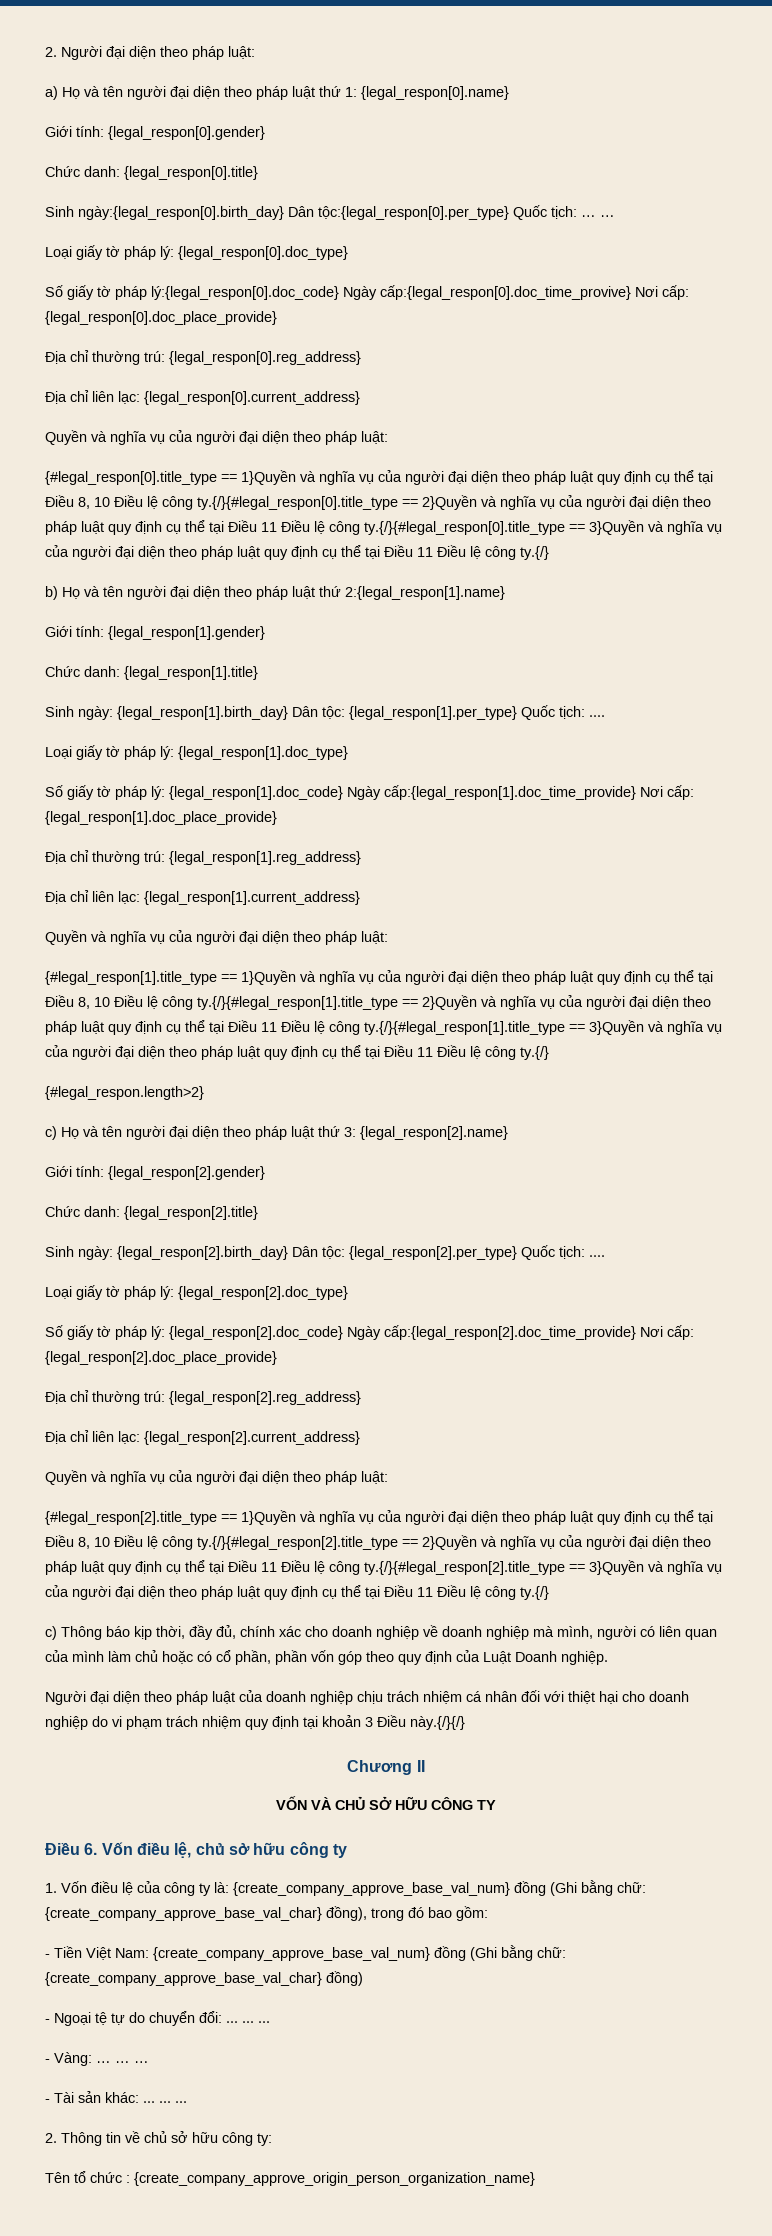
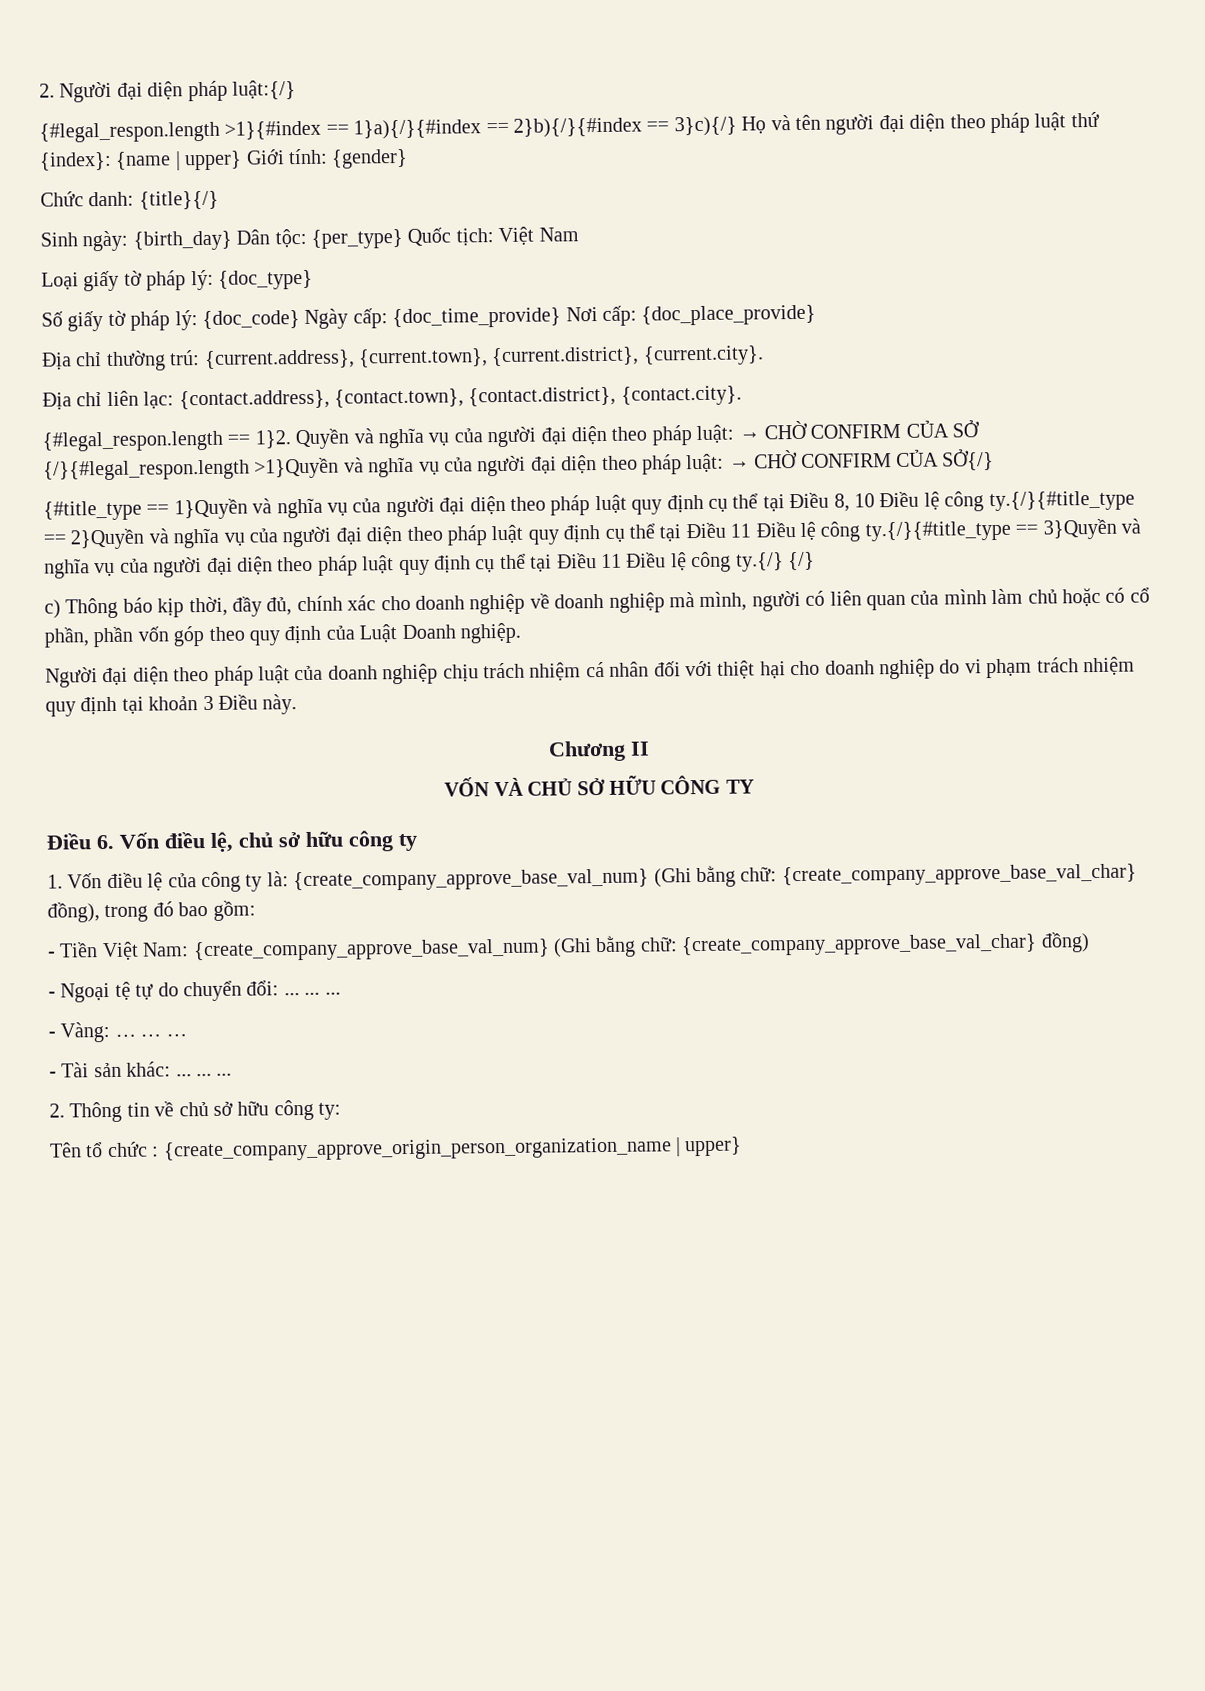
[160,46,255,60] [45,86,58,100] theo pháp luật: // a) -> [187,80,296,102] [39,116,737,143] pháp luật:{/} // {#legal_respon.length >1}{#index == 1}a){/}{#index == 2}b){/}{#index == 3}c){/}
[345,86,509,100] [45,126,265,140] [45,166,258,180] [45,205,615,220] [45,245,348,260] [45,285,689,300] [45,311,277,325] [45,350,361,365] [45,390,360,405] 1: {legal_respon[0].name} // Giới tính: {legal_respon[0].gender} // Chức danh: {legal_respon[0].title} // Sinh ngày:{legal_respon[0].birth_day} Dân tộc:{legal_respon[0].per_type} Quốc tịch: … … // Loại giấy tờ pháp lý: {legal_respon[0].doc_type} // Số giấy tờ pháp lý:{legal_respon[0].doc_code} Ngày cấp:{legal_respon[0].doc_time_provive} Nơi cấp: {legal_respon[0].doc_place_provide} // Địa chỉ thường trú: {legal_respon[0].reg_address} // Địa chỉ liên lạc: {legal_respon[0].current_address} // -> [39,148,409,171] [40,190,219,210] [40,226,579,252] [41,269,313,292] [41,304,817,332] [41,345,764,371] [42,385,742,410] [42,430,291,452] {index}: {name | upper} Giới tính: {gender} // Chức danh: {title}{/} // Sinh ngày: {birth_day} Dân tộc: {per_type} Quốc tịch: Việt Nam // Loại giấy tờ pháp lý: {doc_type} // Số giấy tờ pháp lý: {doc_code} Ngày cấp: {doc_time_provide} Nơi cấp: {doc_place_provide} // Địa chỉ thường trú: {current.address}, {current.town}, {current.district}, {current.city}. // Địa chỉ liên lạc: {contact.address}, {contact.town}, {contact.district}, {contact.city}. // {#legal_respon.length == 1}2.
[45,471,217,485] // {#legal_respon[0].title_type -> [738,420,981,440] [43,449,995,481] [43,500,142,521] → CHỜ CONFIRM CỦA SỞ {/}{#legal_respon.length >1}Quyền và nghĩa vụ của người đại diện theo pháp luật: → CHỜ CONFIRM CỦA SỞ{/} // {#title_type
[197,496,398,510] ty.{/}{#legal_respon[0].title_type -> [988,490,1135,512] ty.{/}{#title_type
[364,521,565,535] ty.{/}{#legal_respon[0].title_type -> [864,520,1011,542] ty.{/}{#title_type
[45,586,505,600] [45,626,265,640] [45,666,258,680] [45,705,605,720] [45,745,348,760] [45,785,694,800] [45,811,277,825] [45,850,361,865] [45,890,360,905] [45,930,388,945] [45,970,713,985] [45,995,711,1010] [45,1020,722,1035] [45,1045,549,1060] [45,1086,204,1100] [45,1126,508,1140] [45,1166,265,1180] [45,1206,258,1220] [45,1245,605,1260] [45,1285,348,1300] [45,1325,694,1340] [45,1351,277,1365] [45,1390,361,1405] [45,1430,360,1445] [45,1470,388,1485] [45,1510,713,1525] [45,1535,711,1550] [45,1560,722,1575] [45,1585,549,1600] // b) Họ và tên người đại diện theo pháp luật thứ 2:{legal_respon[1].name} // Giới tính: {legal_respon[1].gender} // Chức danh: {legal_respon[1].title} // Sinh ngày: {legal_respon[1].birth_day} Dân tộc: {legal_respon[1].per_type} Quốc tịch: .... // Loại giấy tờ pháp lý: {legal_respon[1].doc_type} // Số giấy tờ pháp lý: {legal_respon[1].doc_code} Ngày cấp:{legal_respon[1].doc_time_provide} Nơi cấp: {legal_respon[1].doc_place_provide} // Địa chỉ thường trú: {legal_respon[1].reg_address} // Địa chỉ liên lạc: {legal_respon[1].current_address} // Quyền và nghĩa vụ của người đại diện theo pháp luật: // {#legal_respon[1].title_type == 1}Quyền và nghĩa vụ của người đại diện theo pháp luật quy định cụ thể tại Điều 8, 10 Điều lệ công ty.{/}{#legal_respon[1].title_type == 2}Quyền và nghĩa vụ của người đại diện theo pháp luật quy định cụ thể tại Điều 11 Điều lệ công ty.{/}{#legal_respon[1].title_type == 3}Quyền và nghĩa vụ của người đại diện theo pháp luật quy định cụ thể tại Điều 11 Điều lệ công ty.{/} // {#legal_respon.length>2} // c) Họ và tên người đại diện theo pháp luật thứ 3: {legal_respon[2].name} // Giới tính: {legal_respon[2].gender} // Chức danh: {legal_respon[2].title} // Sinh ngày: {legal_respon[2].birth_day} Dân tộc: {legal_respon[2].per_type} Quốc tịch: .... // Loại giấy tờ pháp lý: {legal_respon[2].doc_type} // Số giấy tờ pháp lý: {legal_respon[2].doc_code} Ngày cấp:{legal_respon[2].doc_time_provide} Nơi cấp: {legal_respon[2].doc_place_provide} // Địa chỉ thường trú: {legal_respon[2].reg_address} // Địa chỉ liên lạc: {legal_respon[2].current_address} // Quyền và nghĩa vụ của người đại diện theo pháp luật: // {#legal_respon[2].title_type == 1}Quyền và nghĩa vụ của người đại diện theo pháp luật quy định cụ thể tại Điều 8, 10 Điều lệ công ty.{/}{#legal_respon[2].title_type == 2}Quyền và nghĩa vụ của người đại diện theo pháp luật quy định cụ thể tại Điều 11 Điều lệ công ty.{/}{#legal_respon[2].title_type == 3}Quyền và nghĩa vụ của người đại diện theo pháp luật quy định cụ thể tại Điều 11 Điều lệ công ty.{/} -> [787,551,815,571] {/}
[410,1716,465,1730] này.{/}{/} -> [262,694,298,715] này.
[514,1881,546,1896] đồng -> (650, 880) none
[434,1946,466,1961] đồng -> (550, 950) none
[134,2172,535,2186] {create_company_approve_origin_person_organization_name} -> [162,1136,743,1162] {create_company_approve_origin_person_organization_name | upper}

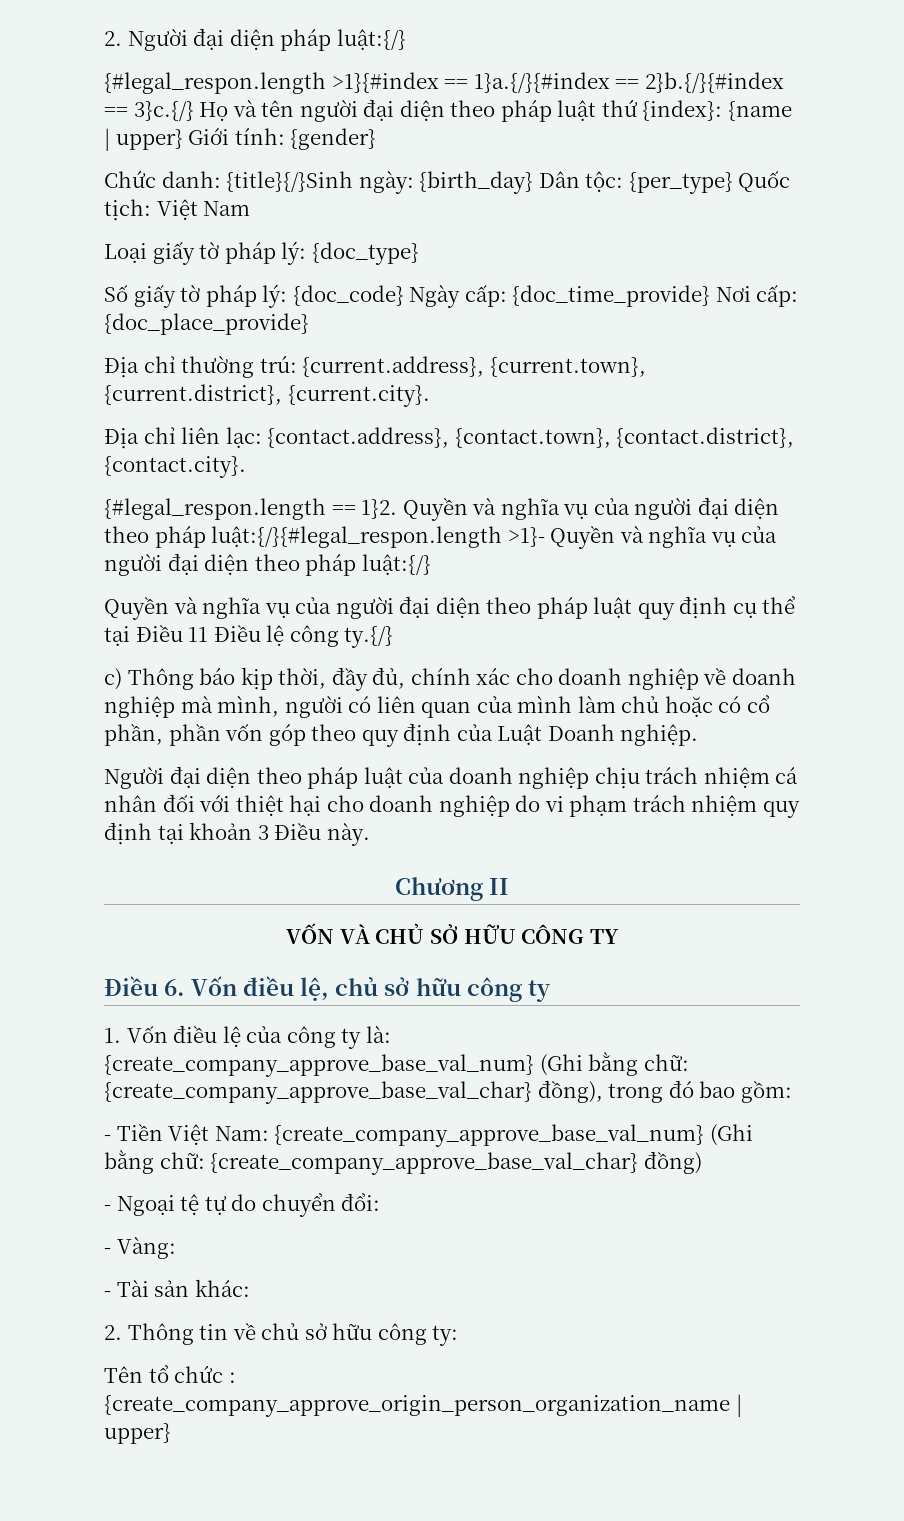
[353,116,737,140] 1}a){/}{#index == 2}b){/}{#index == 3}c){/} -> [473,72,784,93] [104,101,194,121] 1}a.{/}{#index == 2}b.{/}{#index == 3}c.{/}
[138,190,219,210] [40,232,78,247] {title}{/} // Sinh -> [226,171,354,192] {title}{/}Sinh
[696,420,981,444] [43,449,995,481] [43,490,1135,521] [43,518,1117,550] luật: → CHỜ CONFIRM CỦA SỞ {/}{#legal_respon.length >1}Quyền và nghĩa vụ của người đại diện theo pháp luật: → CHỜ CONFIRM CỦA SỞ{/} // {#title_type == 1}Quyền và nghĩa vụ của người đại diện theo pháp luật quy định cụ thể tại Điều 8, 10 Điều lệ công ty.{/}{#title_type == 2}Quyền và nghĩa vụ của người đại diện theo pháp luật quy định cụ thể tại Điều 11 Điều lệ công ty.{/}{#title_type == 3}Quyền -> [211,526,778,549] [104,553,431,576] [104,597,169,620] luật:{/}{#legal_respon.length >1}- Quyền và nghĩa vụ của người đại diện theo pháp luật:{/} // Quyền
[787,551,815,571] {/} -> (394, 637) none
[283,991,341,996] ... ... ... -> (381, 1202) none
[114,1033,187,1037] … … … -> (176, 1248) none
[175,1072,233,1077] ... ... ... -> (250, 1288) none

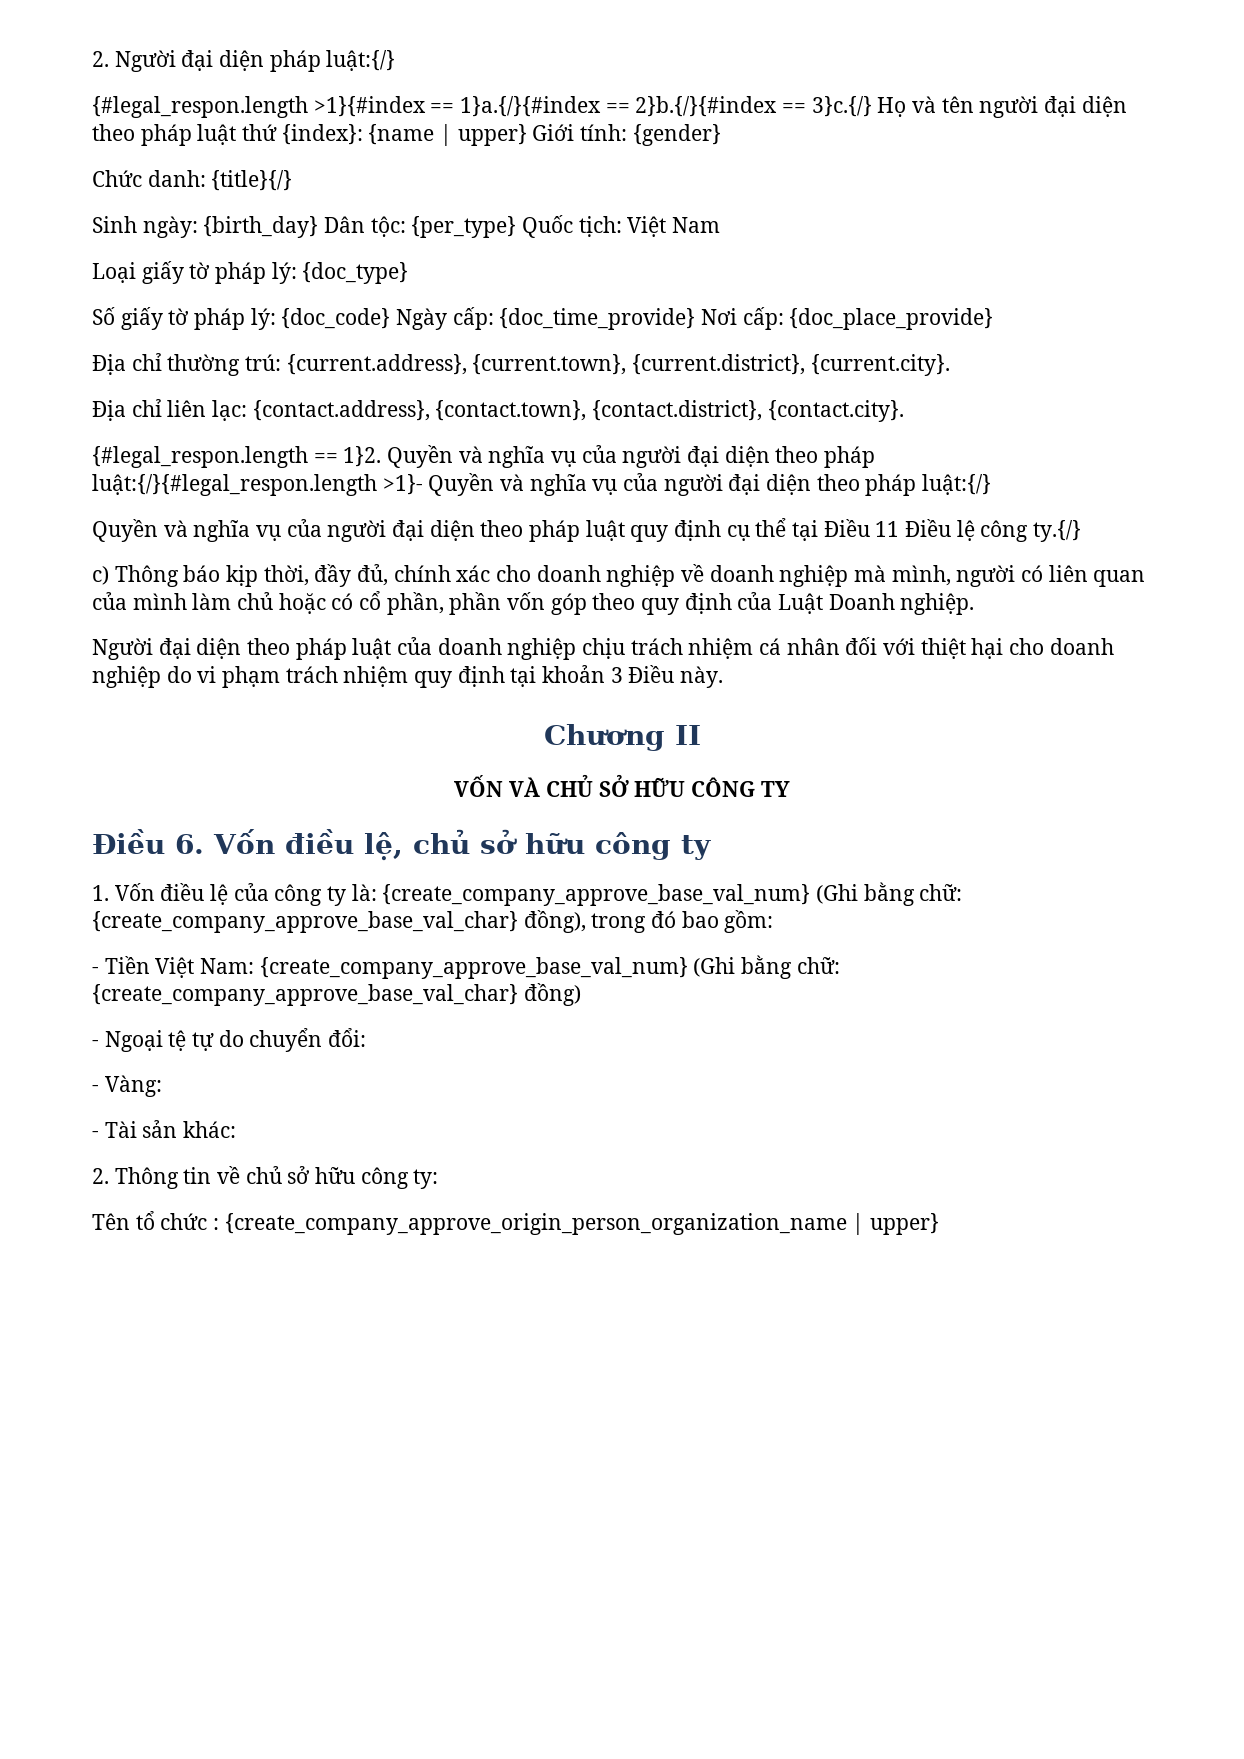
[226,171,354,192] {title}{/}Sinh -> [211,170,293,191] [92,216,137,233] {title}{/} // Sinh

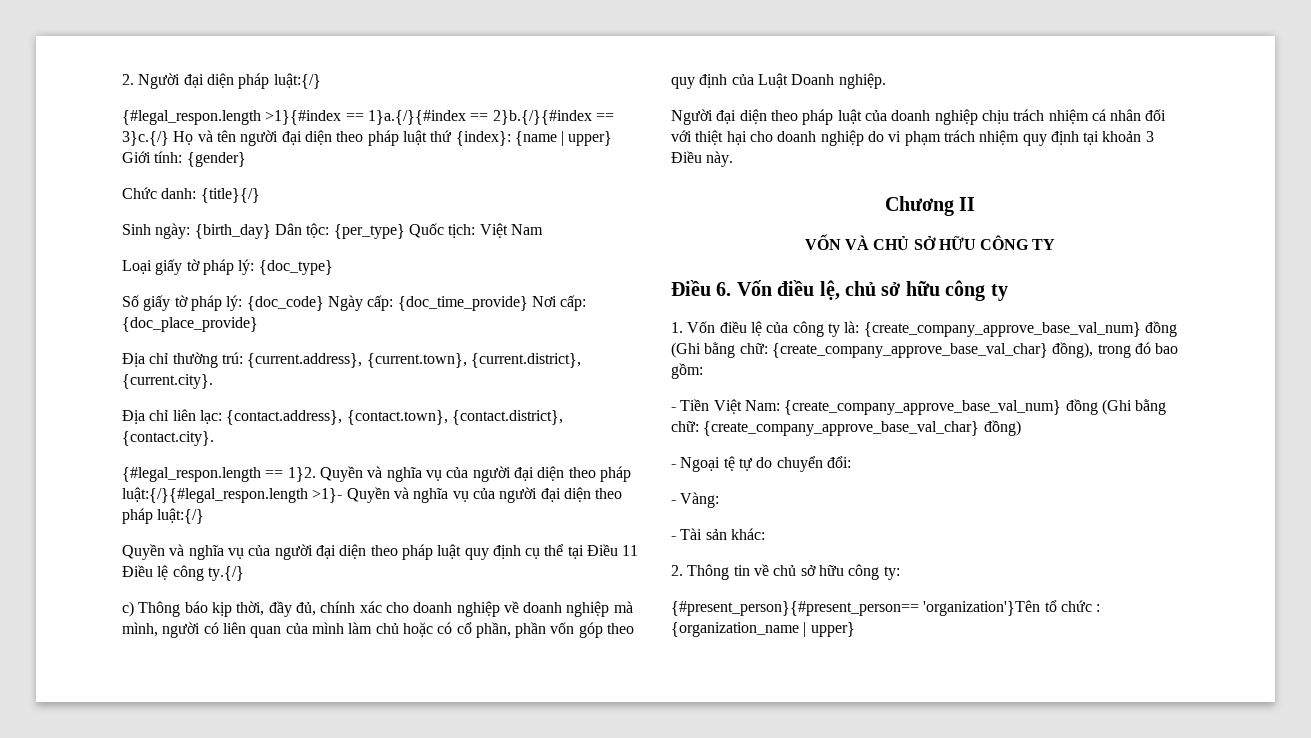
(811, 895) none -> [1144,321,1177,337] đồng
(688, 968) none -> [1065,399,1098,415] đồng
[92,1213,130,1230] Tên -> [671,600,1041,616] {#present_person}{#present_person== 'organization'}Tên
[224,1213,847,1235] {create_company_approve_origin_person_organization_name -> [671,622,799,637] {organization_name

